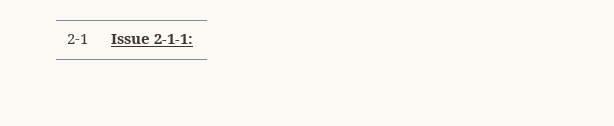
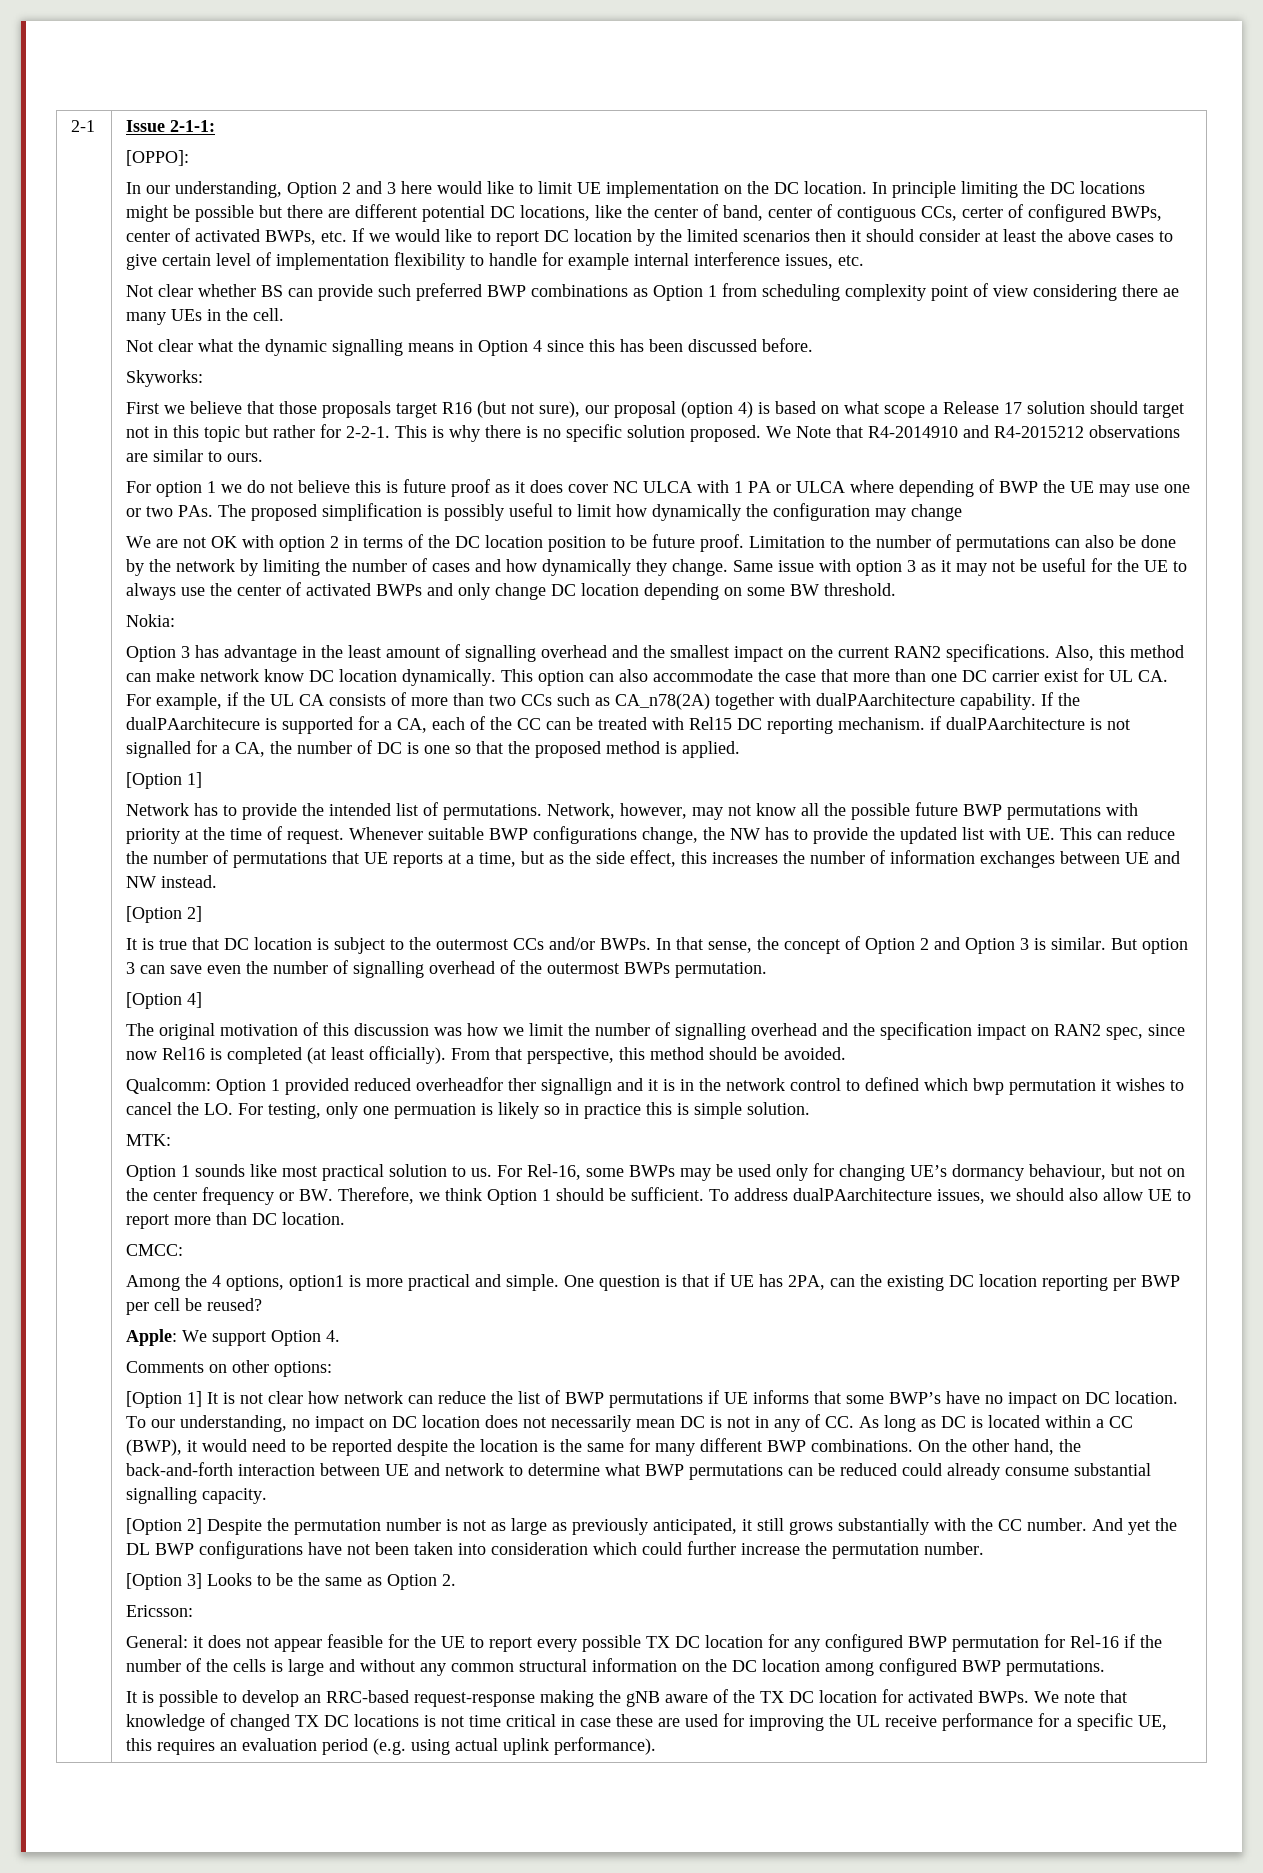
(194, 39) none -> [126,150,190,166] [126,181,1146,198] [126,204,1163,222] [126,228,1174,246] [126,252,865,270] [126,283,1180,301] [126,308,285,325] [126,338,814,356] [126,370,204,387] [126,401,1185,418] [126,424,1181,442] [126,449,264,462] [126,479,1191,497] [126,503,963,521] [126,534,1177,552] [126,558,1188,576] [126,582,897,600] [126,614,176,627] [126,644,1185,662] [126,668,1169,686] [126,692,1081,710] [126,716,1131,734] [126,740,741,758] [126,772,203,789] [126,802,1139,820] [126,826,1176,844] [126,850,1181,868] [126,875,218,888] [126,906,203,923] [126,936,1189,954] [126,960,768,978] [126,992,203,1009] [126,1022,1186,1040] [126,1046,847,1064] [126,1077,1185,1095] [126,1102,811,1119] [126,1134,172,1146] [126,1163,1186,1181] [126,1187,1192,1205] [126,1212,346,1229] [126,1244,184,1256] [126,1273,1181,1291] [126,1298,263,1315] [126,1329,341,1346] [126,1360,333,1377] [126,1390,1179,1408] [126,1414,1134,1432] [126,1438,1082,1456] [126,1462,1152,1480] [126,1487,268,1504] [126,1518,1178,1535] [126,1541,985,1559] [126,1573,457,1590] [126,1605,194,1617] [126,1634,1163,1652] [126,1658,1106,1676] [126,1689,1128,1707] [126,1713,1168,1731] [126,1737,657,1755] // [OPPO]: // In our understanding, Option 2 and 3 here would like to limit UE implementation on the DC location. In principle limiting the DC locations might be possible but there are different potential DC locations, like the center of band, center of contiguous CCs, certer of configured BWPs, center of activated BWPs, etc. If we would like to report DC location by the limited scenarios then it should consider at least the above cases to give certain level of implementation flexibility to handle for example internal interference issues, etc. // Not clear whether BS can provide such preferred BWP combinations as Option 1 from scheduling complexity point of view considering there ae many UEs in the cell. // Not clear what the dynamic signalling means in Option 4 since this has been discussed before. // Skyworks: // First we believe that those proposals target R16 (but not sure), our proposal (option 4) is based on what scope a Release 17 solution should target not in this topic but rather for 2-2-1. This is why there is no specific solution proposed. We Note that R4-2014910 and R4-2015212 observations are similar to ours. // For option 1 we do not believe this is future proof as it does cover NC ULCA with 1 PA or ULCA where depending of BWP the UE may use one or two PAs. The proposed simplification is possibly useful to limit how dynamically the configuration may change // We are not OK with option 2 in terms of the DC location position to be future proof. Limitation to the number of permutations can also be done by the network by limiting the number of cases and how dynamically they change. Same issue with option 3 as it may not be useful for the UE to always use the center of activated BWPs and only change DC location depending on some BW threshold. // Nokia: // Option 3 has advantage in the least amount of signalling overhead and the smallest impact on the current RAN2 specifications. Also, this method can make network know DC location dynamically. This option can also accommodate the case that more than one DC carrier exist for UL CA. For example, if the UL CA consists of more than two CCs such as CA_n78(2A) together with dualPAarchitecture capability. If the dualPAarchitecure is supported for a CA, each of the CC can be treated with Rel15 DC reporting mechanism. if dualPAarchitecture is not signalled for a CA, the number of DC is one so that the proposed method is applied. // [Option 1] // Network has to provide the intended list of permutations. Network, however, may not know all the possible future BWP permutations with priority at the time of request. Whenever suitable BWP configurations change, the NW has to provide the updated list with UE. This can reduce the number of permutations that UE reports at a time, but as the side effect, this increases the number of information exchanges between UE and NW instead. // [Option 2] // It is true that DC location is subject to the outermost CCs and/or BWPs. In that sense, the concept of Option 2 and Option 3 is similar. But option 3 can save even the number of signalling overhead of the outermost BWPs permutation. // [Option 4] // The original motivation of this discussion was how we limit the number of signalling overhead and the specification impact on RAN2 spec, since now Rel16 is completed (at least officially). From that perspective, this method should be avoided. // Qualcomm: Option 1 provided reduced overheadfor ther signallign and it is in the network control to defined which bwp permutation it wishes to cancel the LO. For testing, only one permuation is likely so in practice this is simple solution. // MTK: // Option 1 sounds like most practical solution to us. For Rel-16, some BWPs may be used only for changing UE’s dormancy behaviour, but not on the center frequency or BW. Therefore, we think Option 1 should be sufficient. To address dualPAarchitecture issues, we should also allow UE to report more than DC location. // CMCC: // Among the 4 options, option1 is more practical and simple. One question is that if UE has 2PA, can the existing DC location reporting per BWP per cell be reused? // Apple: We support Option 4. // Comments on other options: // [Option 1] It is not clear how network can reduce the list of BWP permutations if UE informs that some BWP’s have no impact on DC location. To our understanding, no impact on DC location does not necessarily mean DC is not in any of CC. As long as DC is located within a CC (BWP), it would need to be reported despite the location is the same for many different BWP combinations. On the other hand, the back-and-forth interaction between UE and network to determine what BWP permutations can be reduced could already consume substantial signalling capacity. // [Option 2] Despite the permutation number is not as large as previously anticipated, it still grows substantially with the CC number. And yet the DL BWP configurations have not been taken into consideration which could further increase the permutation number. // [Option 3] Looks to be the same as Option 2. // Ericsson: // General: it does not appear feasible for the UE to report every possible TX DC location for any configured BWP permutation for Rel-16 if the number of the cells is large and without any common structural information on the DC location among configured BWP permutations. // It is possible to develop an RRC-based request-response making the gNB aware of the TX DC location for activated BWPs. We note that knowledge of changed TX DC locations is not time critical in case these are used for improving the UL receive performance for a specific UE, this requires an evaluation period (e.g. using actual uplink performance).

